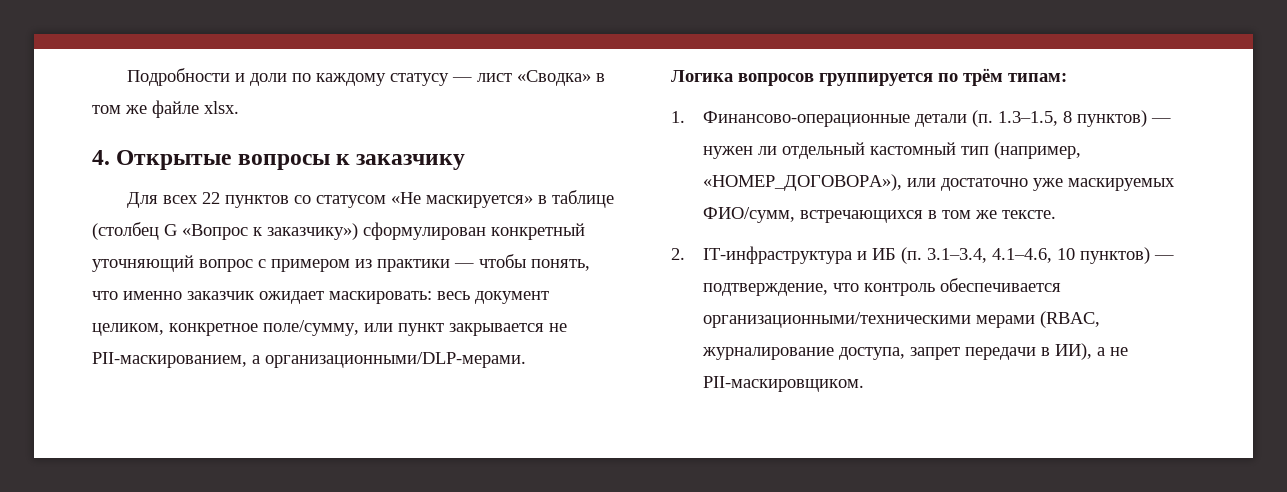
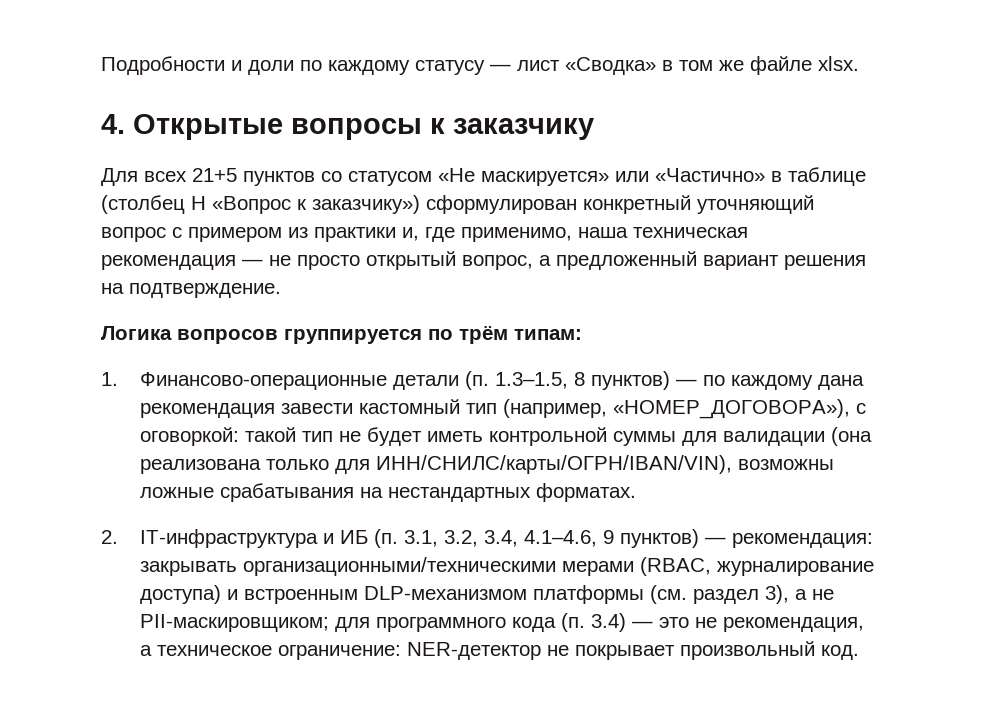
[202,192,221,204] 22 -> [192,168,237,182] 21+5
(534, 201) none -> [615,168,765,182] или «Частично»
[164,224,177,236] G -> [191,196,206,210] H
[454,254,590,271] [92,291,549,304] [92,320,567,336] [92,352,526,368] — чтобы понять, что именно заказчик ожидает маскировать: весь документ целиком, конкретное поле/сумму, или пункт закрывается не PII-маскированием, а организационными/DLP-мерами. -> [402,227,748,242] [101,251,866,270] [101,283,281,298] и, где применимо, наша техническая рекомендация — не просто открытый вопрос, а предложенный вариант решения на подтверждение.
[702,142,1081,159] [702,174,1175,191] [702,207,1056,223] нужен ли отдельный кастомный тип (например, «НОМЕР_ДОГОВОРА»), или достаточно уже маскируемых ФИО/сумм, встречающихся в том же тексте. -> [703,375,865,390] [140,399,867,419] [140,427,873,446] [140,455,835,474] [140,483,637,502] по каждому дана рекомендация завести кастомный тип (например, «НОМЕР_ДОГОВОРА»), с оговоркой: такой тип не будет иметь контрольной суммы для валидации (она реализована только для ИНН/СНИЛС/карты/ОГРН/IBAN/VIN), возможны ложные срабатывания на нестандартных форматах.
[926,247,1174,264] [702,278,1061,296] [702,311,1100,328] [701,343,1128,360] [702,376,864,392] 3.1–3.4, 4.1–4.6, 10 пунктов) — подтверждение, что контроль обеспечивается организационными/техническими мерами (RBAC, журналирование доступа, запрет передачи в ИИ), а не PII-маскировщиком. -> [404,529,874,548] [140,557,875,576] [140,585,835,604] [140,613,865,632] [140,641,860,660] 3.1, 3.2, 3.4, 4.1–4.6, 9 пунктов) — рекомендация: закрывать организационными/техническими мерами (RBAC, журналирование доступа) и встроенным DLP-механизмом платформы (см. раздел 3), а не PII-маскировщиком; для программного кода (п. 3.4) — это не рекомендация, а техническое ограничение: NER-детектор не покрывает произвольный код.

